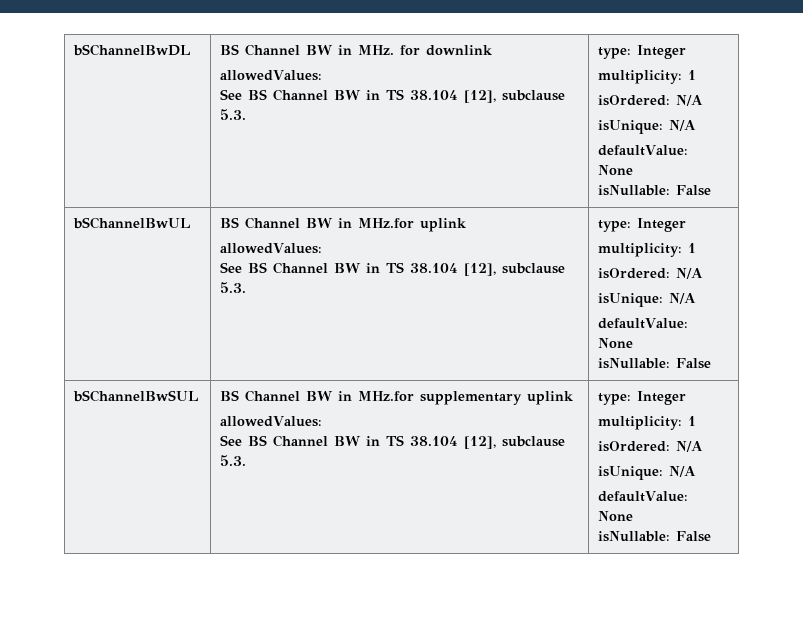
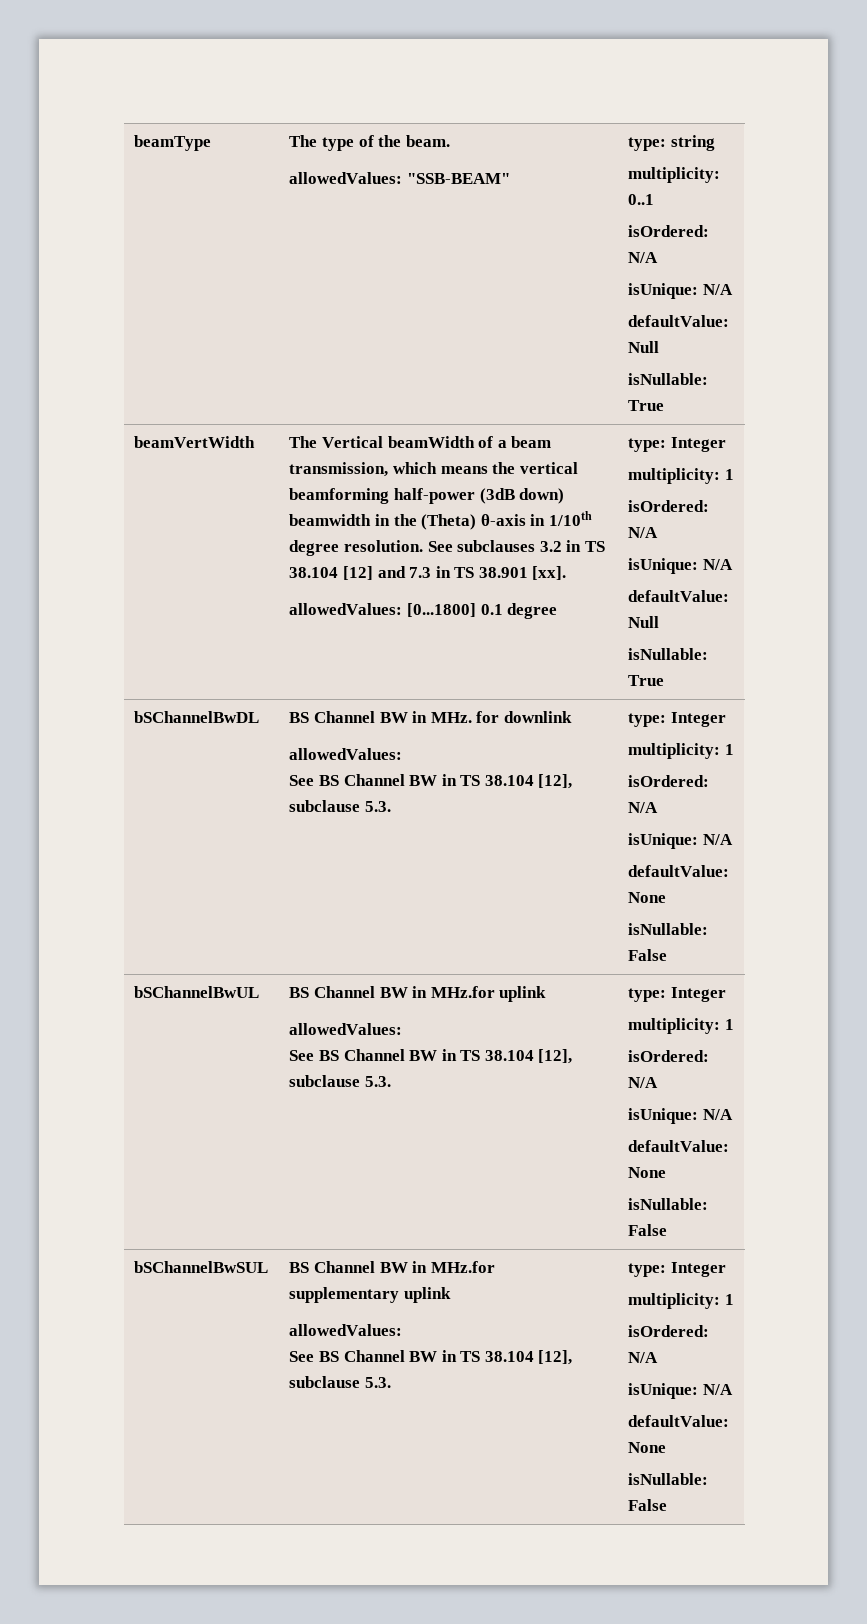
(73, 50) none -> [134,135,212,151] [289,135,450,151] [289,172,510,184] [628,135,715,151] [628,167,721,183] [628,194,655,205] [628,225,710,237] [628,252,659,263] [628,283,733,299] [628,315,730,327] [628,341,660,353] [628,373,709,385] [628,400,665,411] [134,436,256,448] [289,436,552,448] [289,462,578,477] [289,488,565,504] [289,511,592,530] [289,540,605,556] [289,566,567,580] [289,603,558,619] [628,437,726,452] [628,468,734,484] [628,500,710,512] [628,527,659,538] [628,558,733,574] [628,590,730,602] [628,616,660,628] [628,648,709,660] [628,675,665,686] beamType | The type of the beam. // allowedValues: "SSB-BEAM" | type: string // multiplicity: 0..1 // isOrdered: N/A // isUnique: N/A // defaultValue: Null // isNullable: True // beamVertWidth | The Vertical beamWidth of a beam transmission, which means the vertical beamforming half-power (3dB down) beamwidth in the (Theta) θ-axis in 1/10th degree resolution. See subclauses 3.2 in TS 38.104 [12] and 7.3 in TS 38.901 [xx]. // allowedValues: [0...1800] 0.1 degree | type: Integer // multiplicity: 1 // isOrdered: N/A // isUnique: N/A // defaultValue: Null // isNullable: True //

